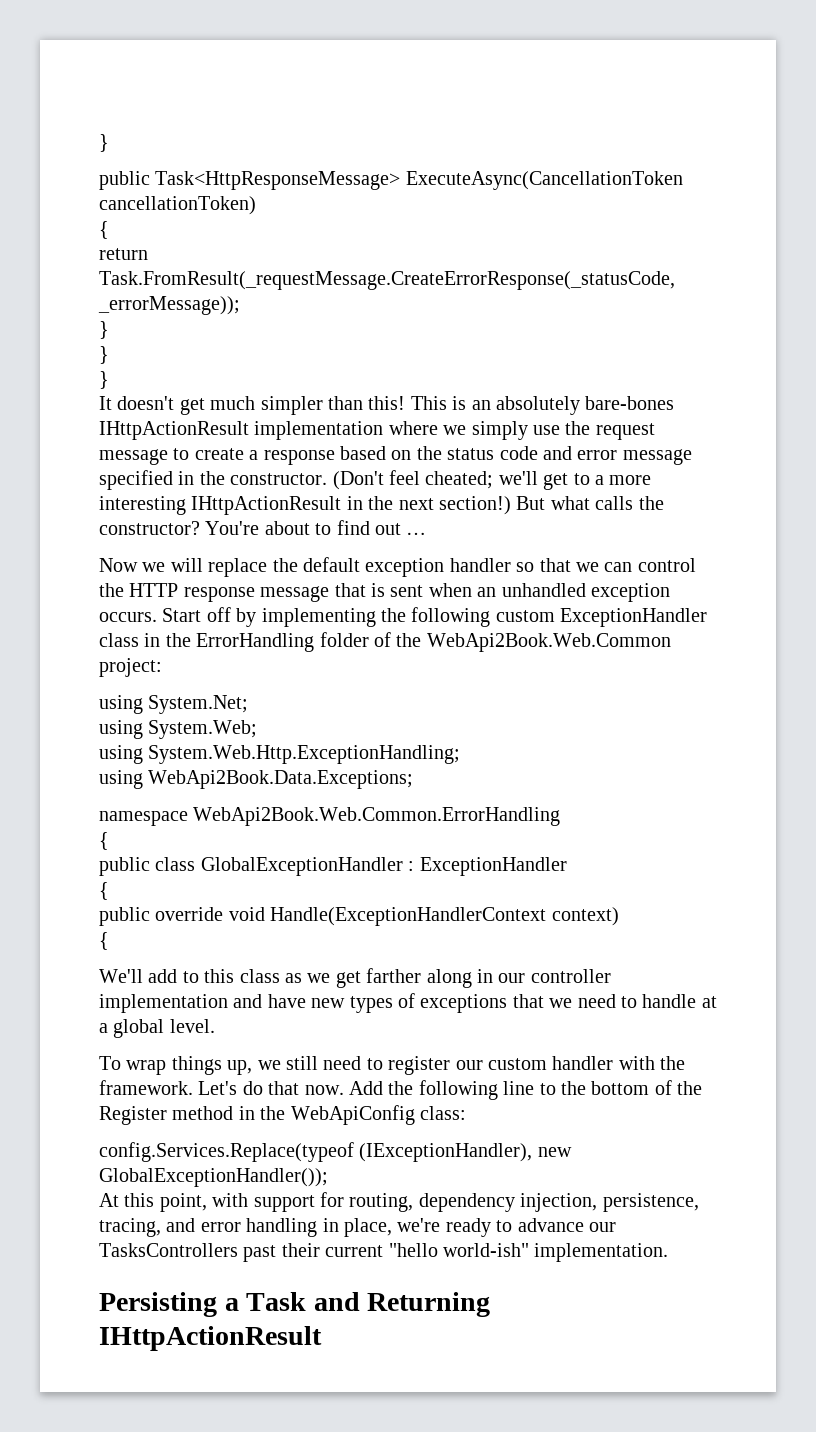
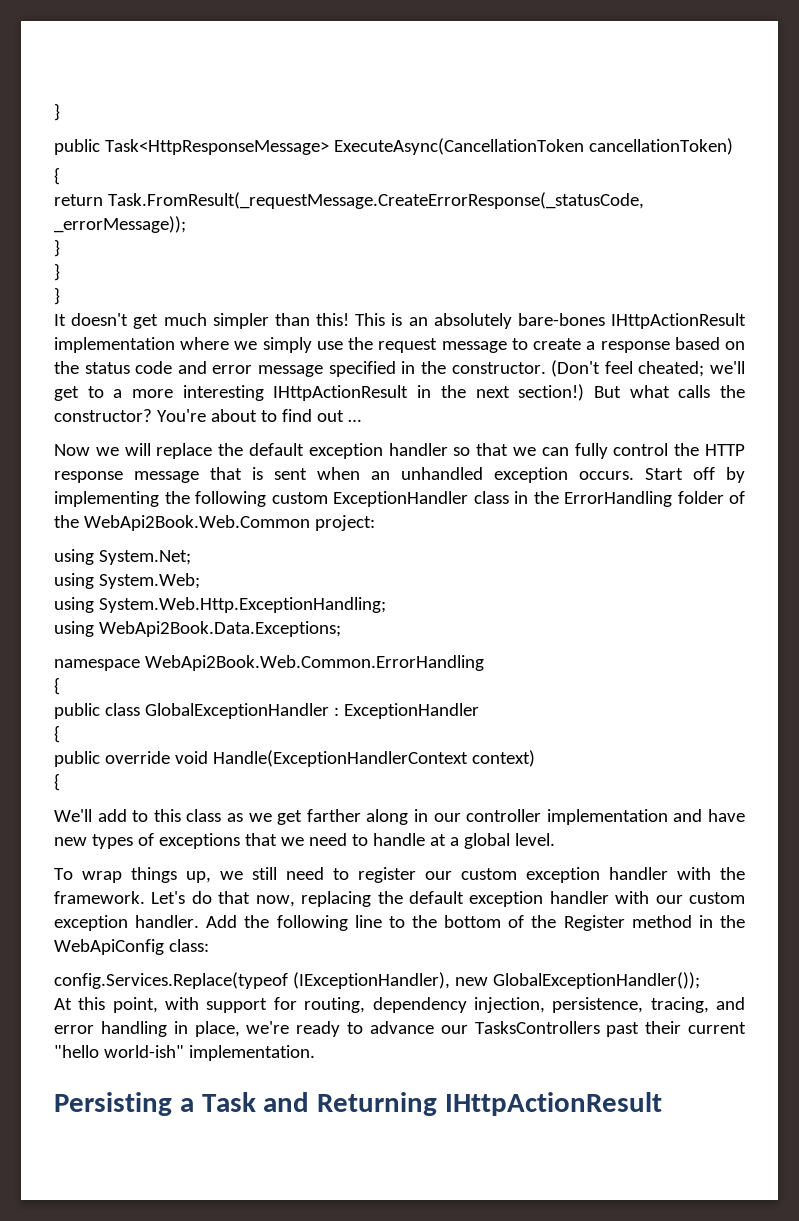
(633, 567) none -> [574,443,608,459] fully
(547, 1064) none -> [526,867,600,883] exception
[304,1085,344,1095] now. -> [255,891,746,907] [54,915,200,931] now, replacing the default exception handler with our custom exception handler.

